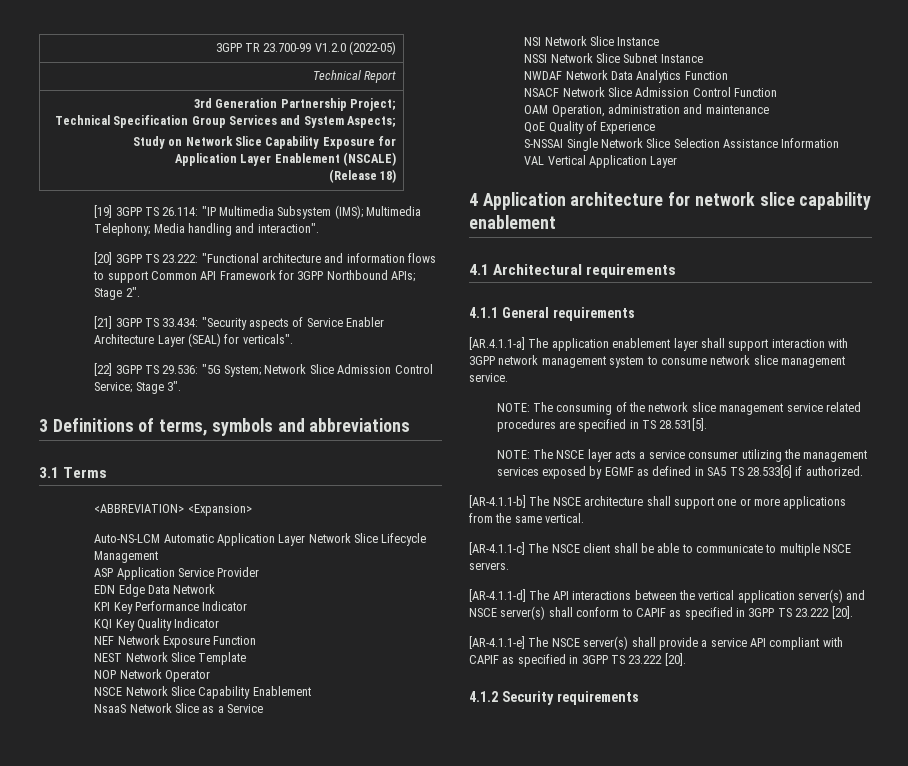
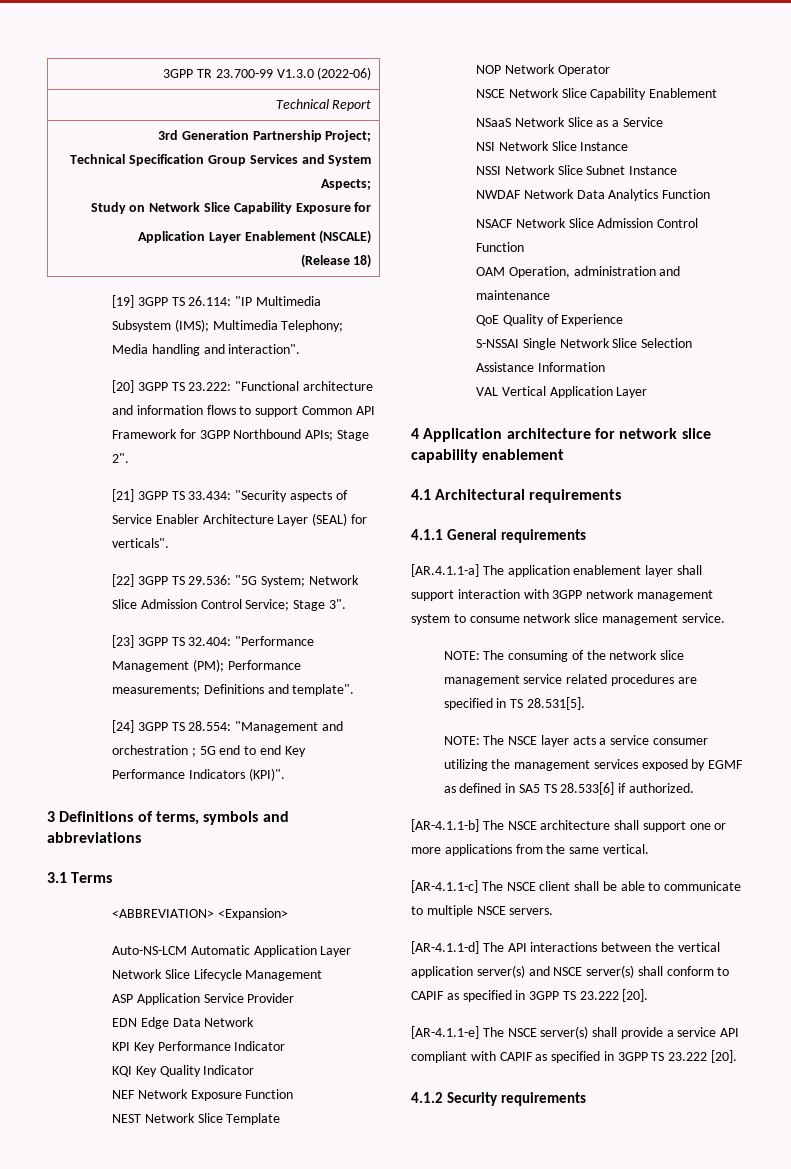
[314,41,397,55] V1.2.0 (2022-05) -> [276,67,372,80] V1.3.0 (2022-06)
(181, 386) none -> [112,635,315,648] [112,659,301,672] [112,684,355,696] [112,720,343,733] [112,745,306,757] [112,768,285,781] // [23] 3GPP TS 32.404: "Performance Management (PM); Performance measurements; Definitions and template". // [24] 3GPP TS 28.554: "Management and orchestration ; 5G end to end Key Performance Indicators (KPI)".
[94,704,127,713] NsaaS -> [476,118,512,127] NSaaS

